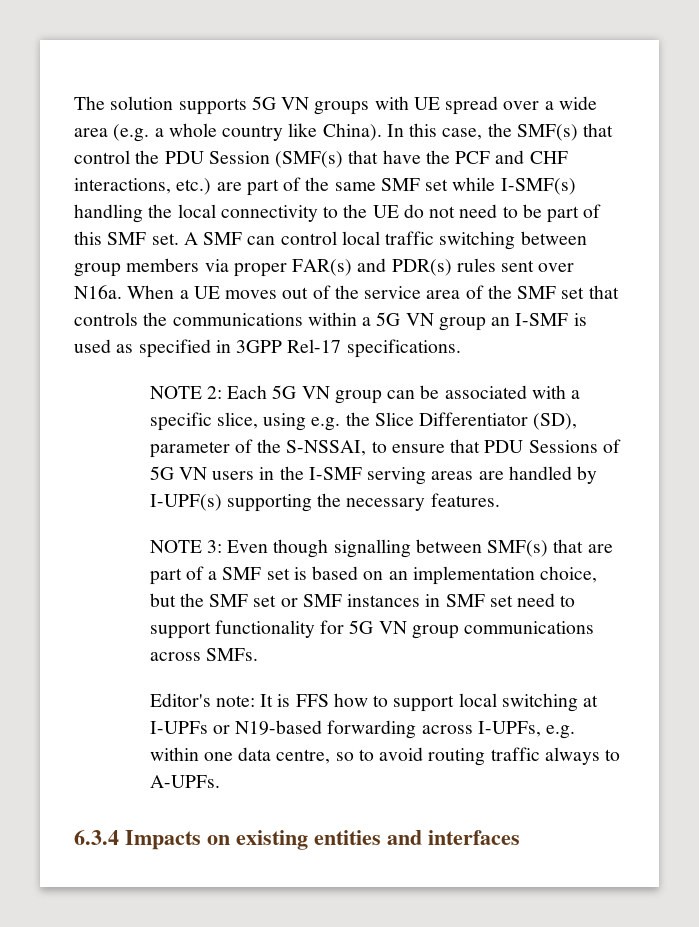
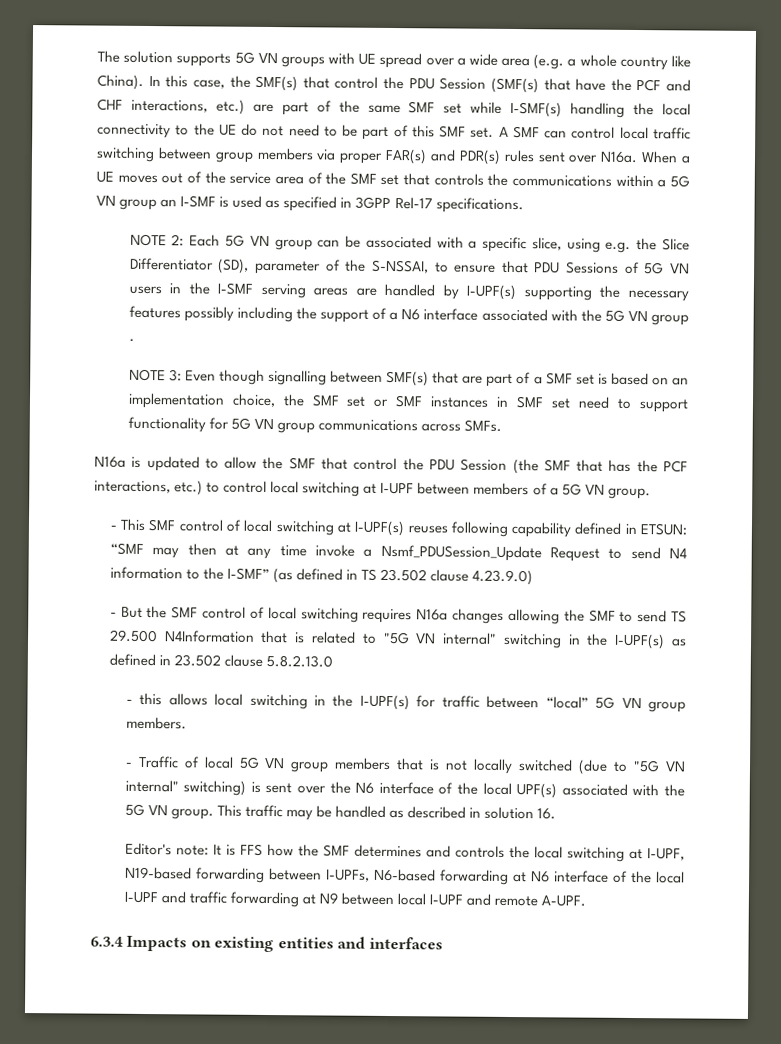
[430,493,500,507] features. -> [128,305,689,326] [128,338,135,342] features possibly including the support of a N6 interface associated with the 5G VN group .
[149,593,176,607] but -> (276, 400) none
(258, 654) none -> [94,455,688,475] [94,480,651,500] [109,518,688,538] [109,542,688,562] [109,566,534,586] [109,605,687,625] [109,629,687,650] [108,653,334,668] [125,692,686,713] [125,716,187,730] [124,755,686,775] [124,779,685,799] [124,803,557,821] // N16a is updated to allow the SMF that control the PDU Session (the SMF that has the PCF interactions, etc.) to control local switching at I-UPF between members of a 5G VN group. // - This SMF control of local switching at I-UPF(s) reuses following capability defined in ETSUN: “SMF may then at any time invoke a Nsmf_PDUSession_Update Request to send N4 information to the I-SMF” (as defined in TS 23.502 clause 4.23.9.0) // - But the SMF control of local switching requires N16a changes allowing the SMF to send TS 29.500 N4Information that is related to "5G VN internal" switching in the I-UPF(s) as defined in 23.502 clause 5.8.2.13.0 // - this allows local switching in the I-UPF(s) for traffic between “local” 5G VN group members. // - Traffic of local 5G VN group members that is not locally switched (due to "5G VN internal" switching) is sent over the N6 interface of the local UPF(s) associated with the 5G VN group. This traffic may be handled as described in solution 16.
[373,693,599,712] [149,720,576,739] [149,747,621,766] [149,775,220,788] to support local switching at I-UPFs or N19-based forwarding across I-UPFs, e.g. within one data centre, so to avoid routing traffic always to A-UPFs. -> [297,844,685,862] [124,866,685,885] [123,891,587,908] the SMF determines and controls the local switching at I-UPF, N19-based forwarding between I-UPFs, N6-based forwarding at N6 interface of the local I-UPF and traffic forwarding at N9 between local I-UPF and remote A-UPF.

